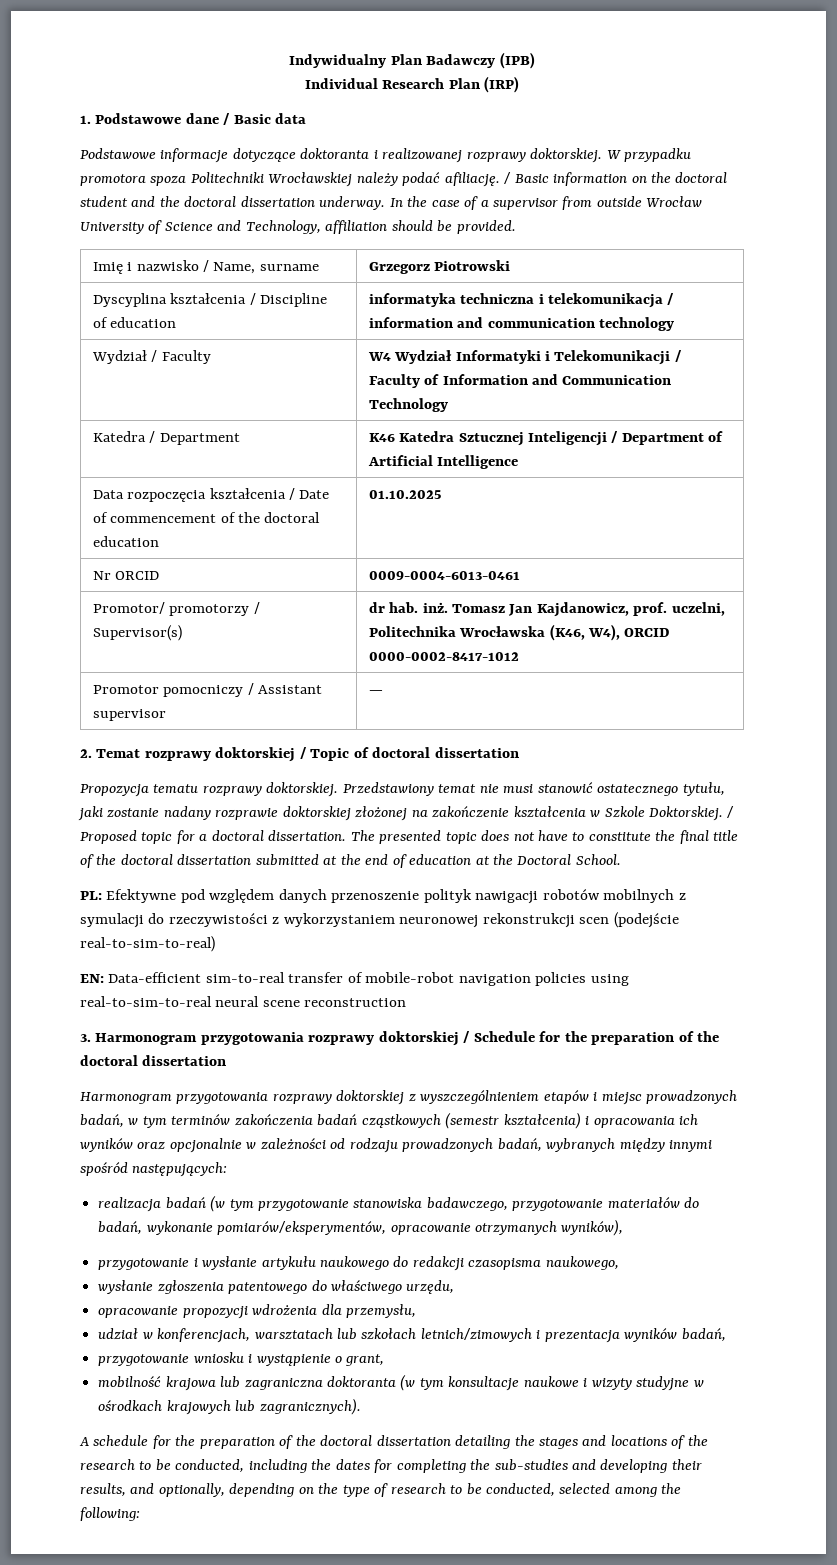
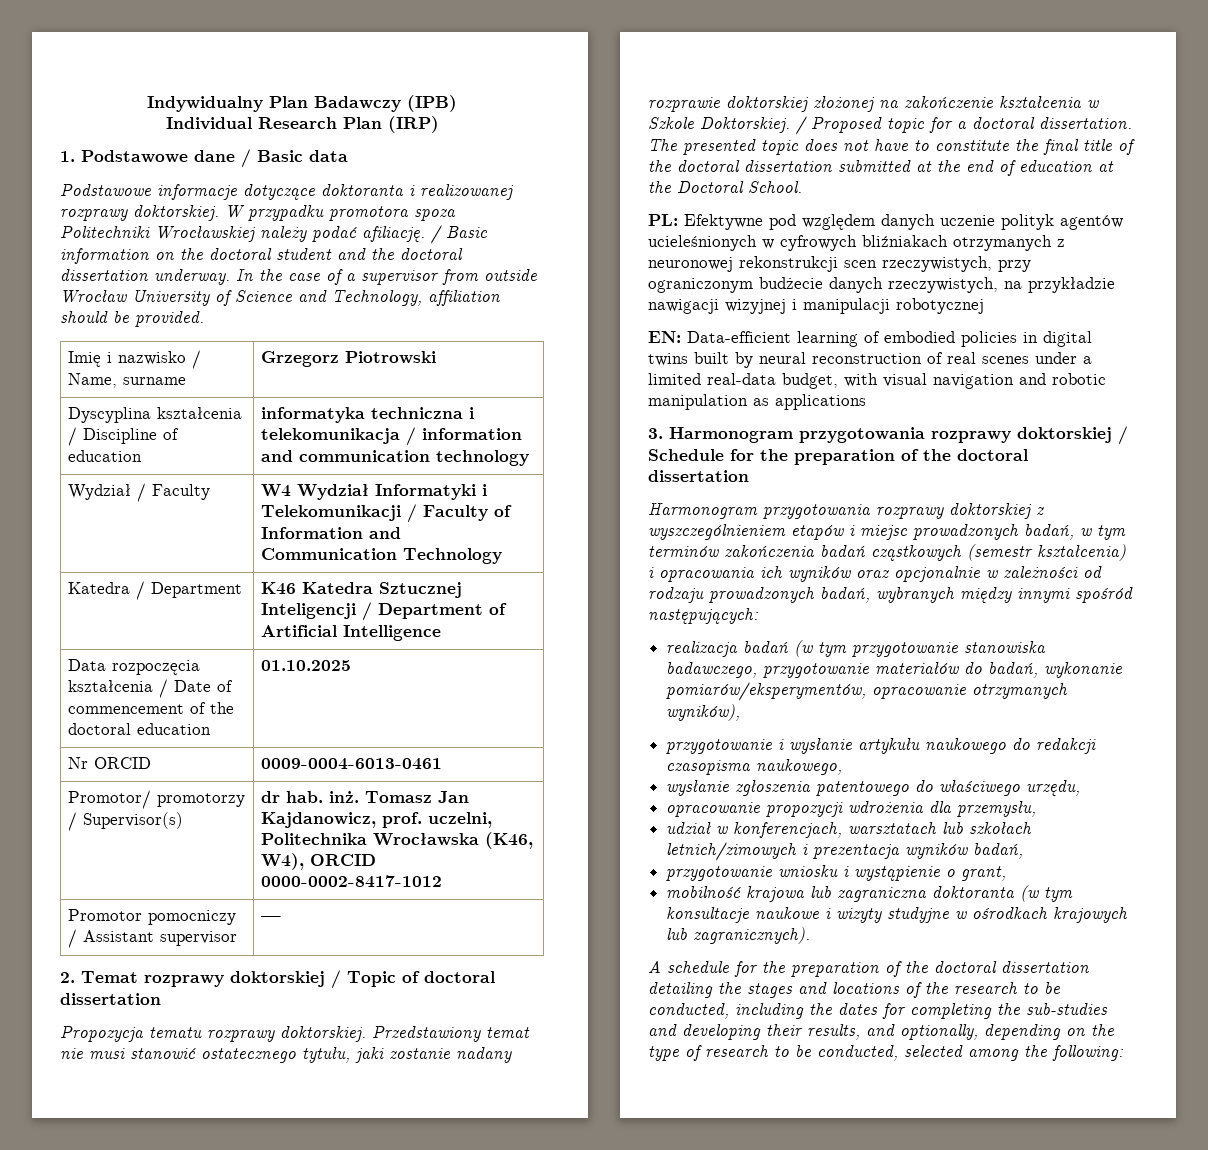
[331,889,686,904] [80,912,679,928] [80,936,215,952] [80,972,629,986] [80,996,407,1007] przenoszenie polityk nawigacji robotów mobilnych z symulacji do rzeczywistości z wykorzystaniem neuronowej rekonstrukcji scen (podejście real-to-sim-to-real) // EN: Data-efficient sim-to-real transfer of mobile-robot navigation policies using real-to-sim-to-real neural scene reconstruction -> [940,214,1123,230] [648,235,1065,251] [648,256,1031,272] [648,277,1115,293] [648,298,984,314] [648,331,1092,347] [648,352,1092,368] [648,373,1106,389] [648,394,866,410] uczenie polityk agentów ucieleśnionych w cyfrowych bliźniakach otrzymanych z neuronowej rekonstrukcji scen rzeczywistych, przy ograniczonym budżecie danych rzeczywistych, na przykładzie nawigacji wizyjnej i manipulacji robotycznej // EN: Data-efficient learning of embodied policies in digital twins built by neural reconstruction of real scenes under a limited real-data budget, with visual navigation and robotic manipulation as applications

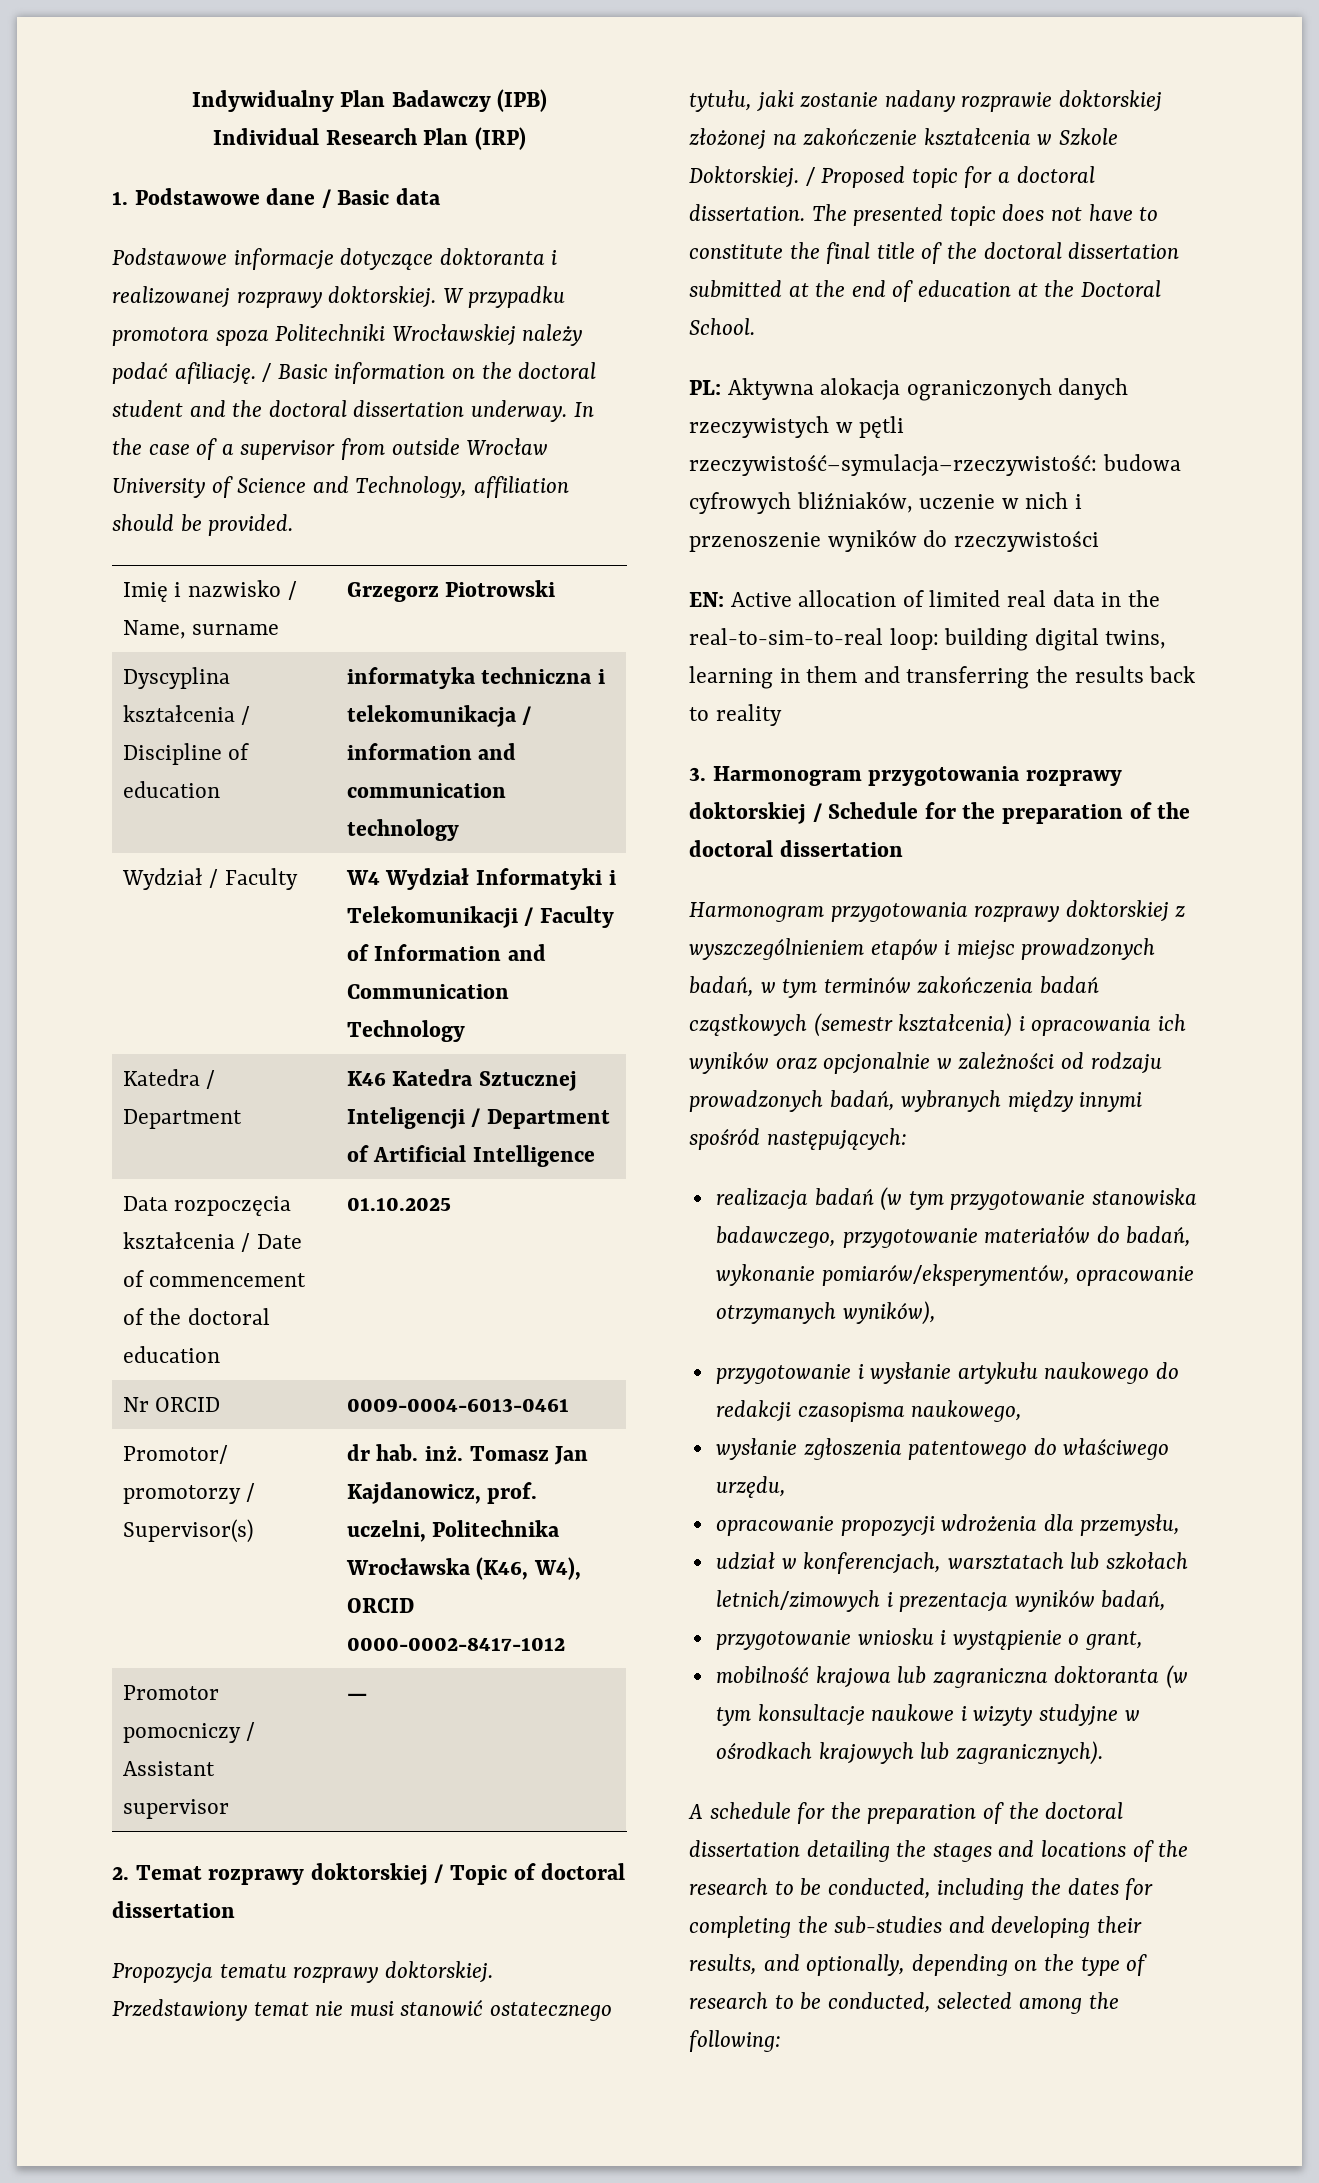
[684,214,1123,230] [648,235,1065,251] [648,256,1031,272] [648,277,1115,293] [648,298,984,314] [648,331,1092,347] [648,352,1092,368] [648,373,1106,389] [648,394,866,410] Efektywne pod względem danych uczenie polityk agentów ucieleśnionych w cyfrowych bliźniakach otrzymanych z neuronowej rekonstrukcji scen rzeczywistych, przy ograniczonym budżecie danych rzeczywistych, na przykładzie nawigacji wizyjnej i manipulacji robotycznej // EN: Data-efficient learning of embodied policies in digital twins built by neural reconstruction of real scenes under a limited real-data budget, with visual navigation and robotic manipulation as applications -> [727,378,1129,401] [689,416,905,438] [689,454,1181,476] [689,492,1083,514] [689,530,1099,552] [689,590,1160,607] [689,628,1167,651] [689,666,1196,689] [689,704,782,726] Aktywna alokacja ograniczonych danych rzeczywistych w pętli rzeczywistość–symulacja–rzeczywistość: budowa cyfrowych bliźniaków, uczenie w nich i przenoszenie wyników do rzeczywistości // EN: Active allocation of limited real data in the real-to-sim-to-real loop: building digital twins, learning in them and transferring the results back to reality

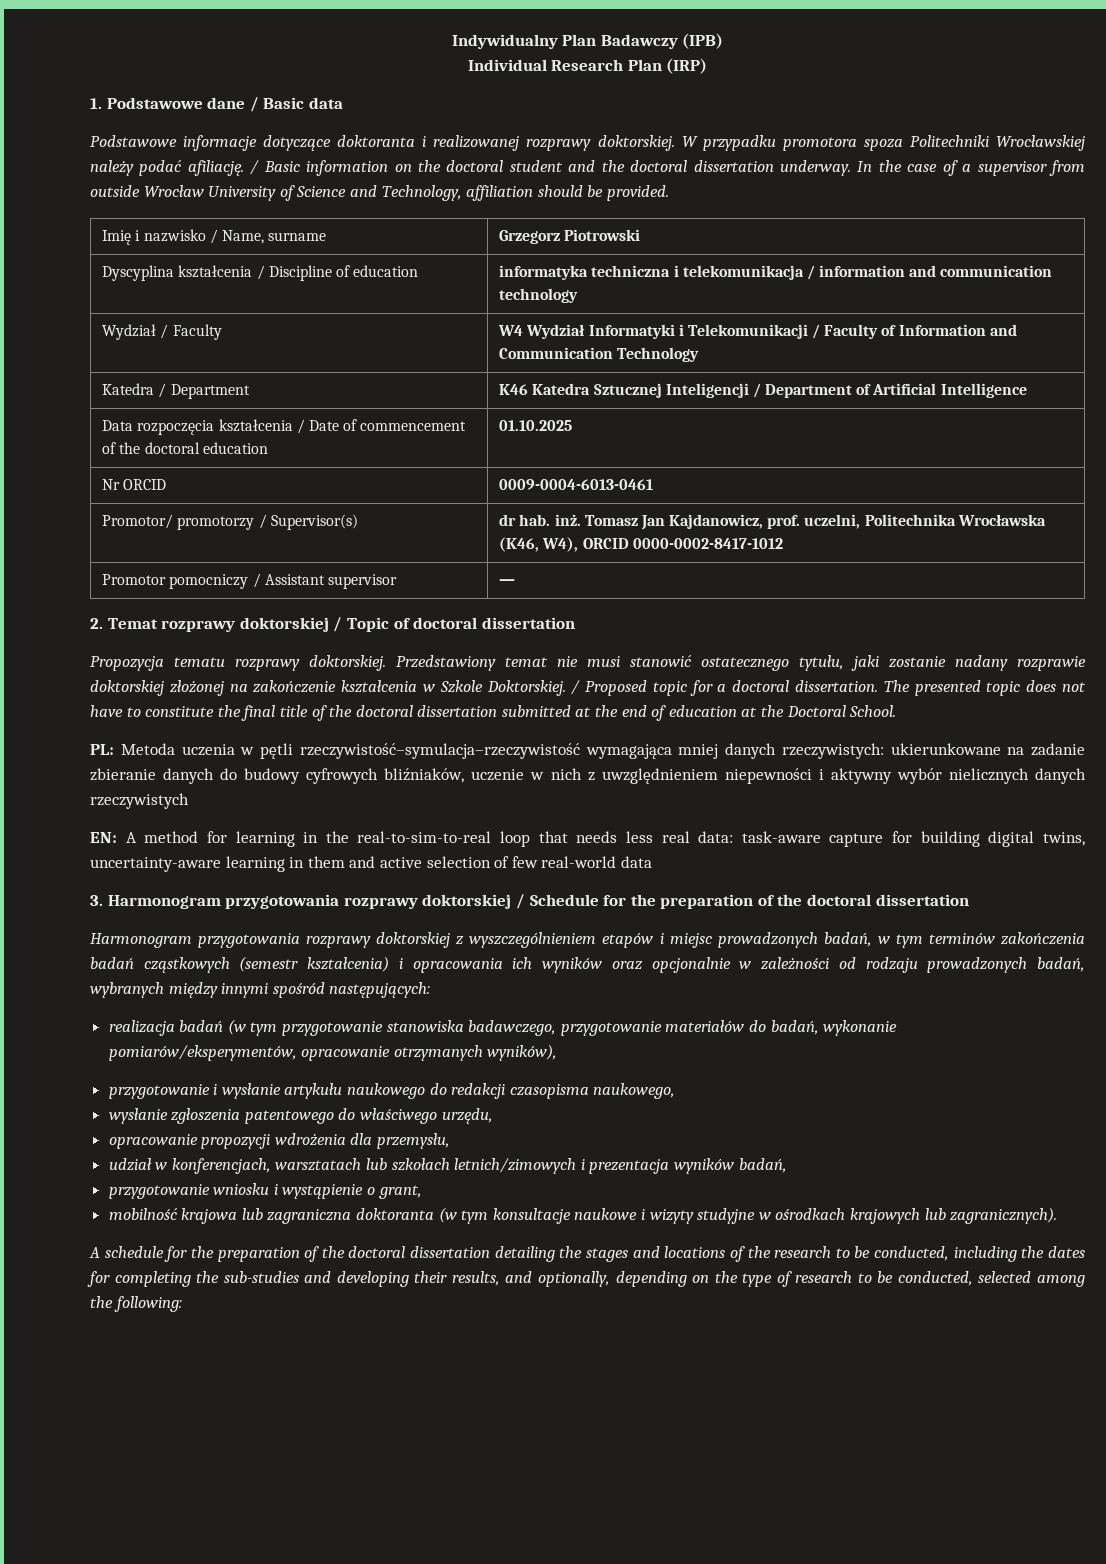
[727,378,1129,401] [689,416,905,438] [689,454,1181,476] Aktywna alokacja ograniczonych danych rzeczywistych w pętli rzeczywistość–symulacja–rzeczywistość: budowa -> [120,743,1085,759] [90,768,301,784] Metoda uczenia w pętli rzeczywistość–symulacja–rzeczywistość wymagająca mniej danych rzeczywistych: ukierunkowane na zadanie zbieranie danych do budowy
[1075,494,1083,509] [689,530,1099,552] [689,590,1160,607] [689,628,939,650] i przenoszenie wyników do rzeczywistości // EN: Active allocation of limited real data in the real-to-sim-to-real loop: -> [587,768,1086,784] [90,793,189,809] [90,831,913,847] z uwzględnieniem niepewności i aktywny wybór nielicznych danych rzeczywistych // EN: A method for learning in the real-to-sim-to-real loop that needs less real data: task-aware capture for
(1167, 639) none -> [90,857,221,872] uncertainty-aware
[906,666,1196,689] [689,704,782,726] transferring the results back to reality -> [379,856,652,868] active selection of few real-world data

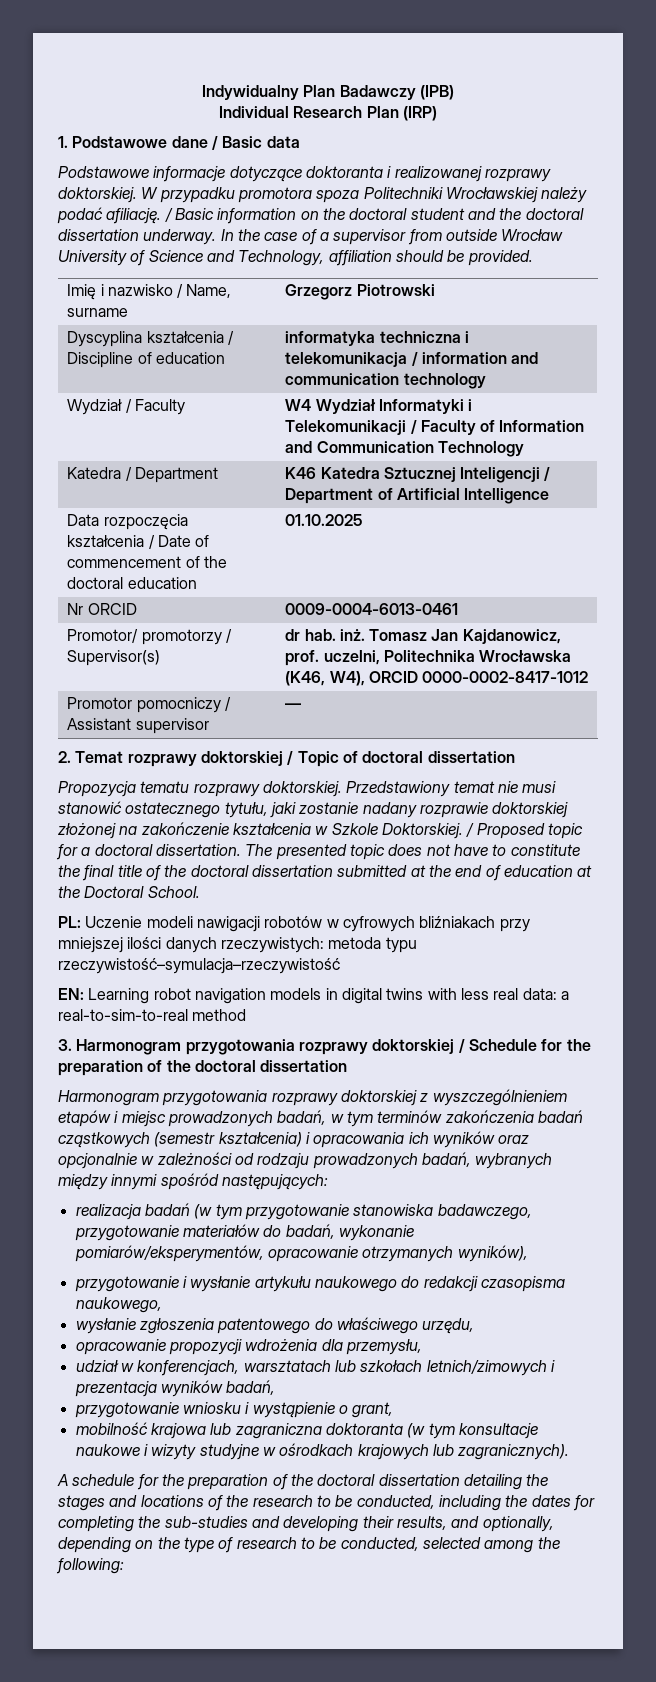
[120,743,1085,759] [90,768,1086,784] [90,793,189,809] [90,831,1086,847] [90,856,652,872] Metoda uczenia w pętli rzeczywistość–symulacja–rzeczywistość wymagająca mniej danych rzeczywistych: ukierunkowane na zadanie zbieranie danych do budowy cyfrowych bliźniaków, uczenie w nich z uwzględnieniem niepewności i aktywny wybór nielicznych danych rzeczywistych // EN: A method for learning in the real-to-sim-to-real loop that needs less real data: task-aware capture for building digital twins, uncertainty-aware learning in them and active selection of few real-world data -> [85,916,530,932] [58,937,417,953] [58,958,340,974] [58,988,569,1004] [58,1009,247,1021] Uczenie modeli nawigacji robotów w cyfrowych bliźniakach przy mniejszej ilości danych rzeczywistych: metoda typu rzeczywistość–symulacja–rzeczywistość // EN: Learning robot navigation models in digital twins with less real data: a real-to-sim-to-real method

